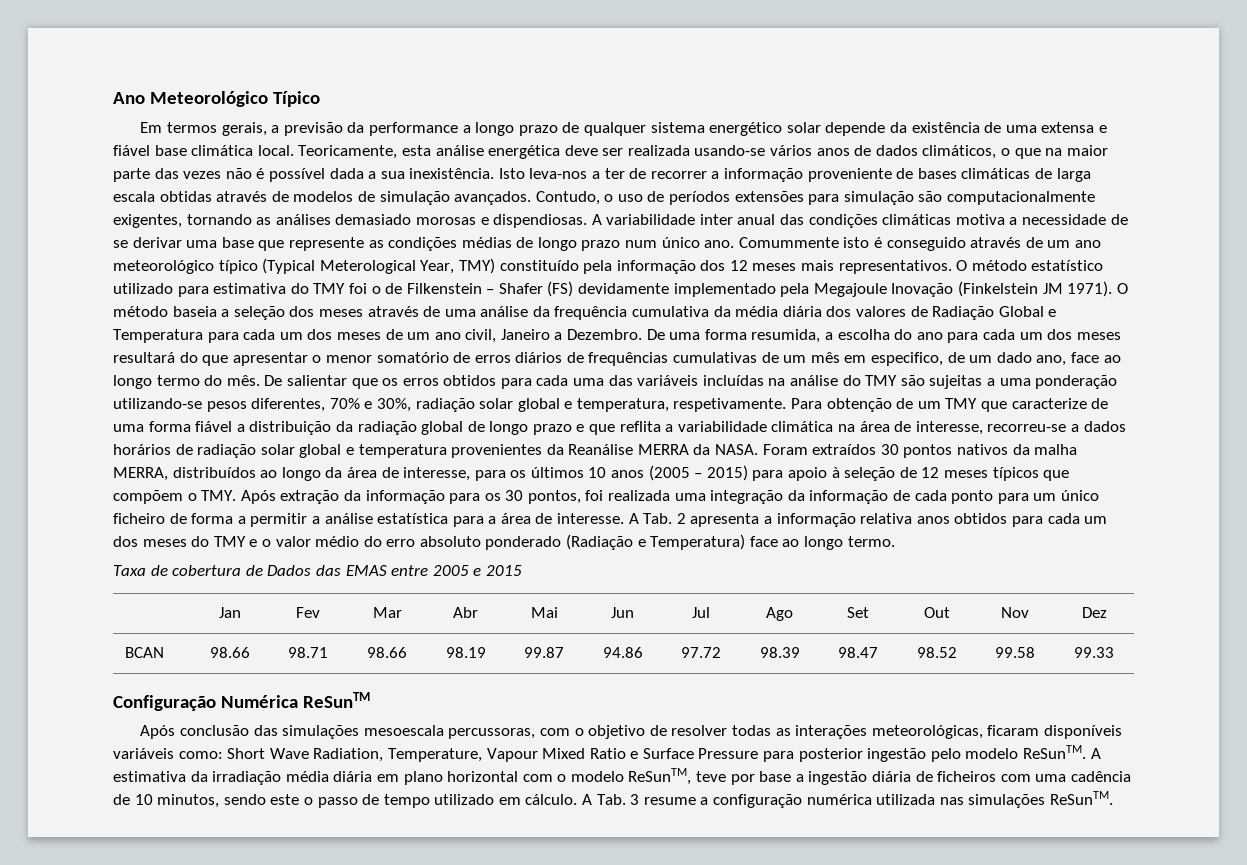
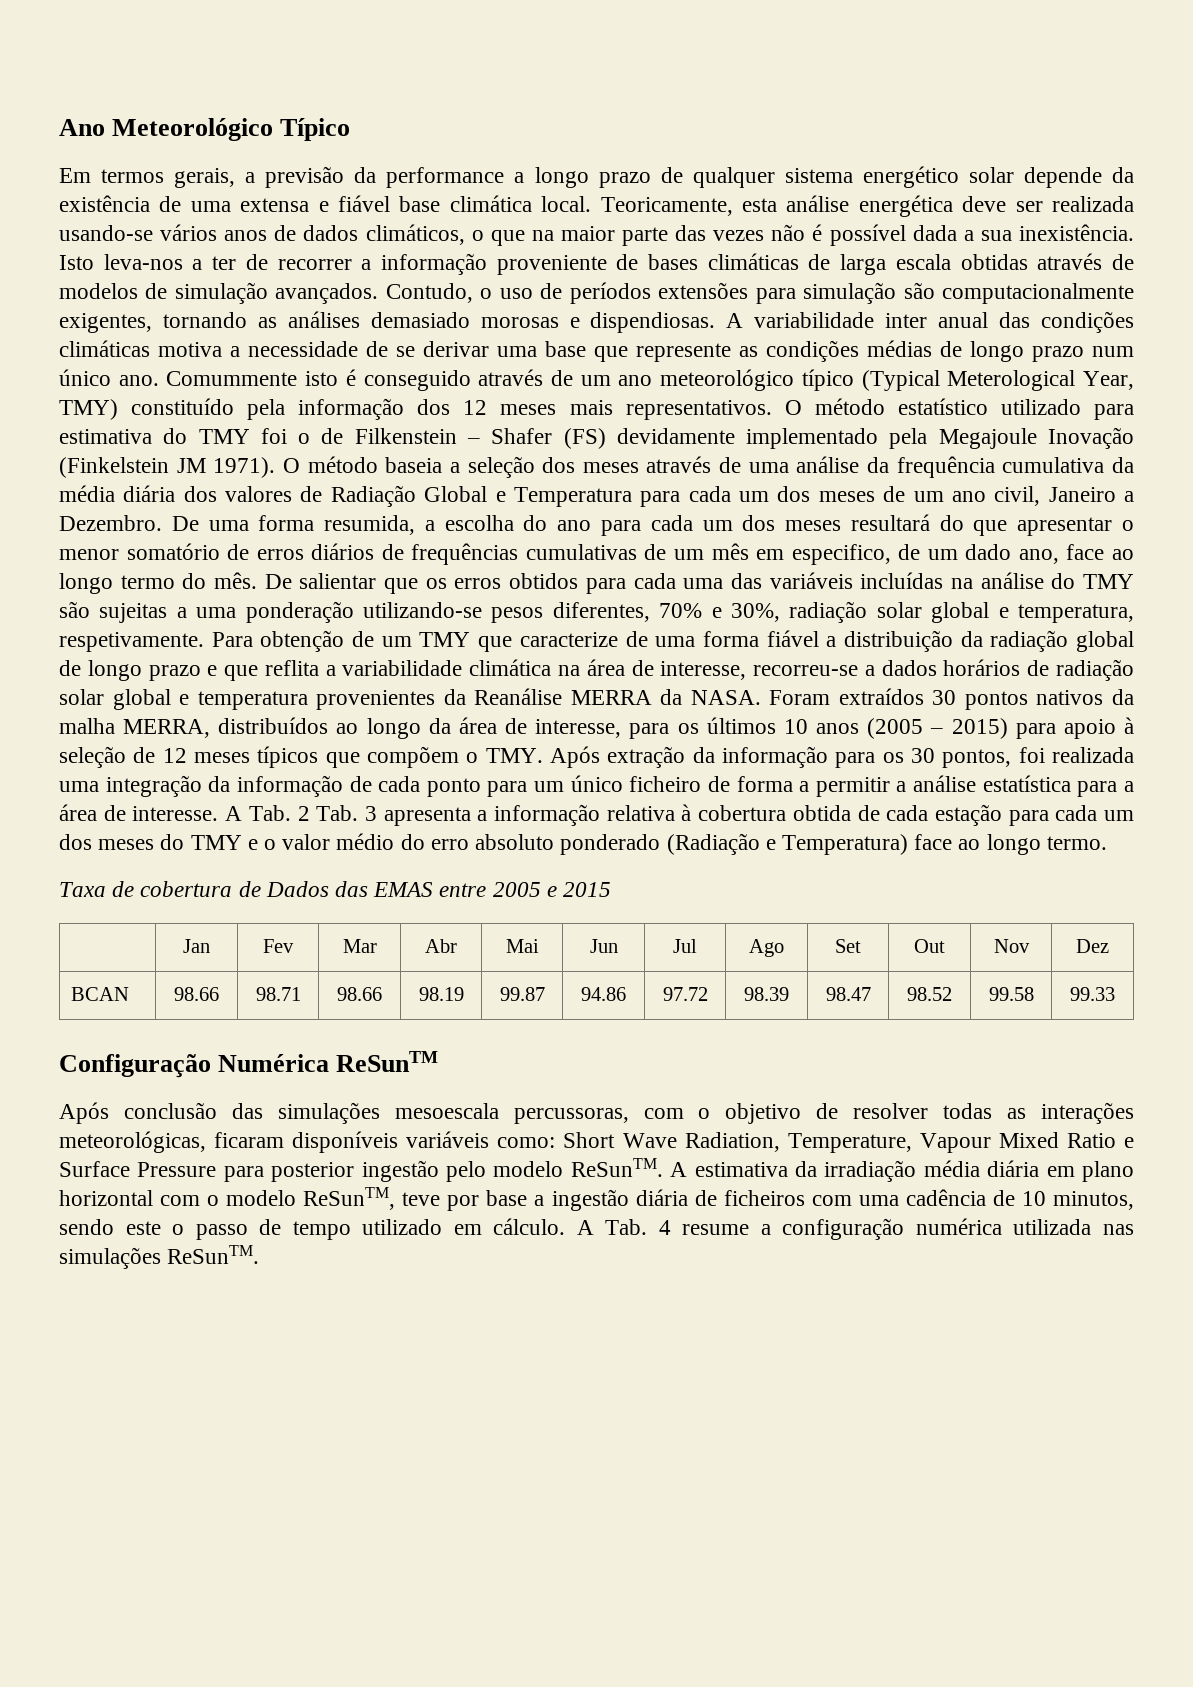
(686, 518) none -> [316,805,377,821] Tab. 3
[916,513,1008,524] anos obtidos -> [681,804,1002,826] à cobertura obtida de cada estação
[630,794,640,805] 3 -> [658,1220,671,1235] 4

